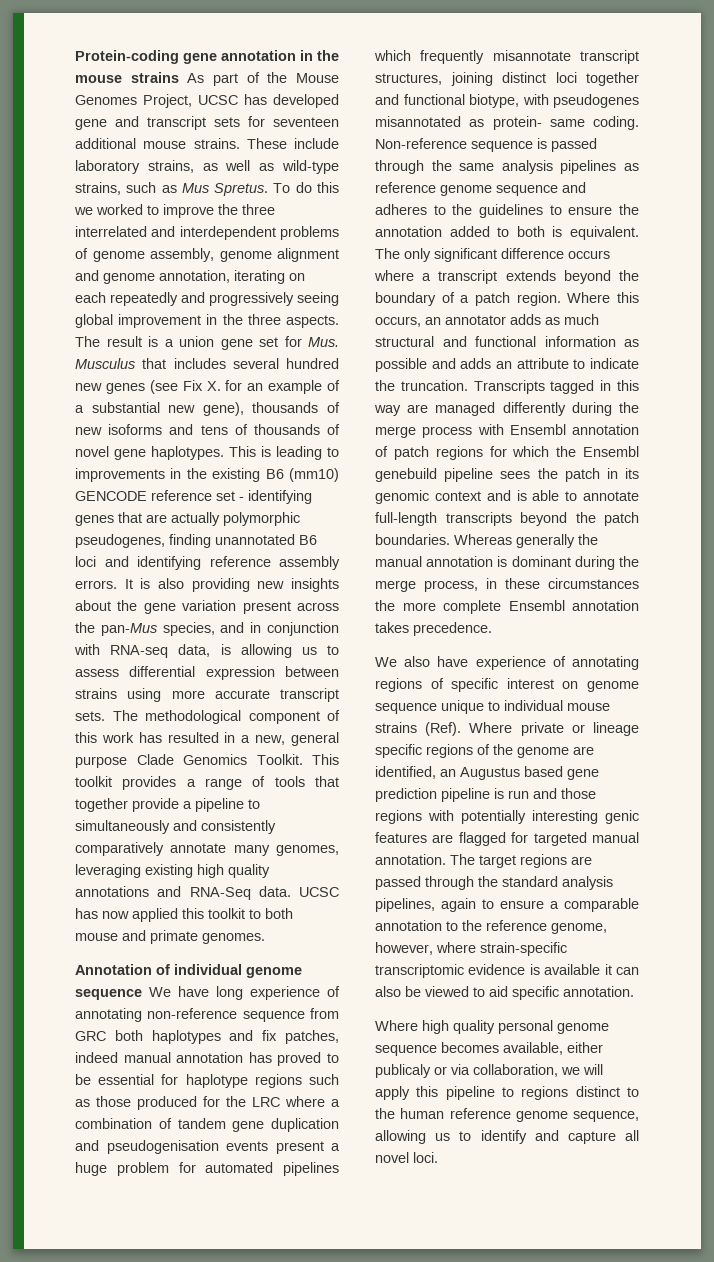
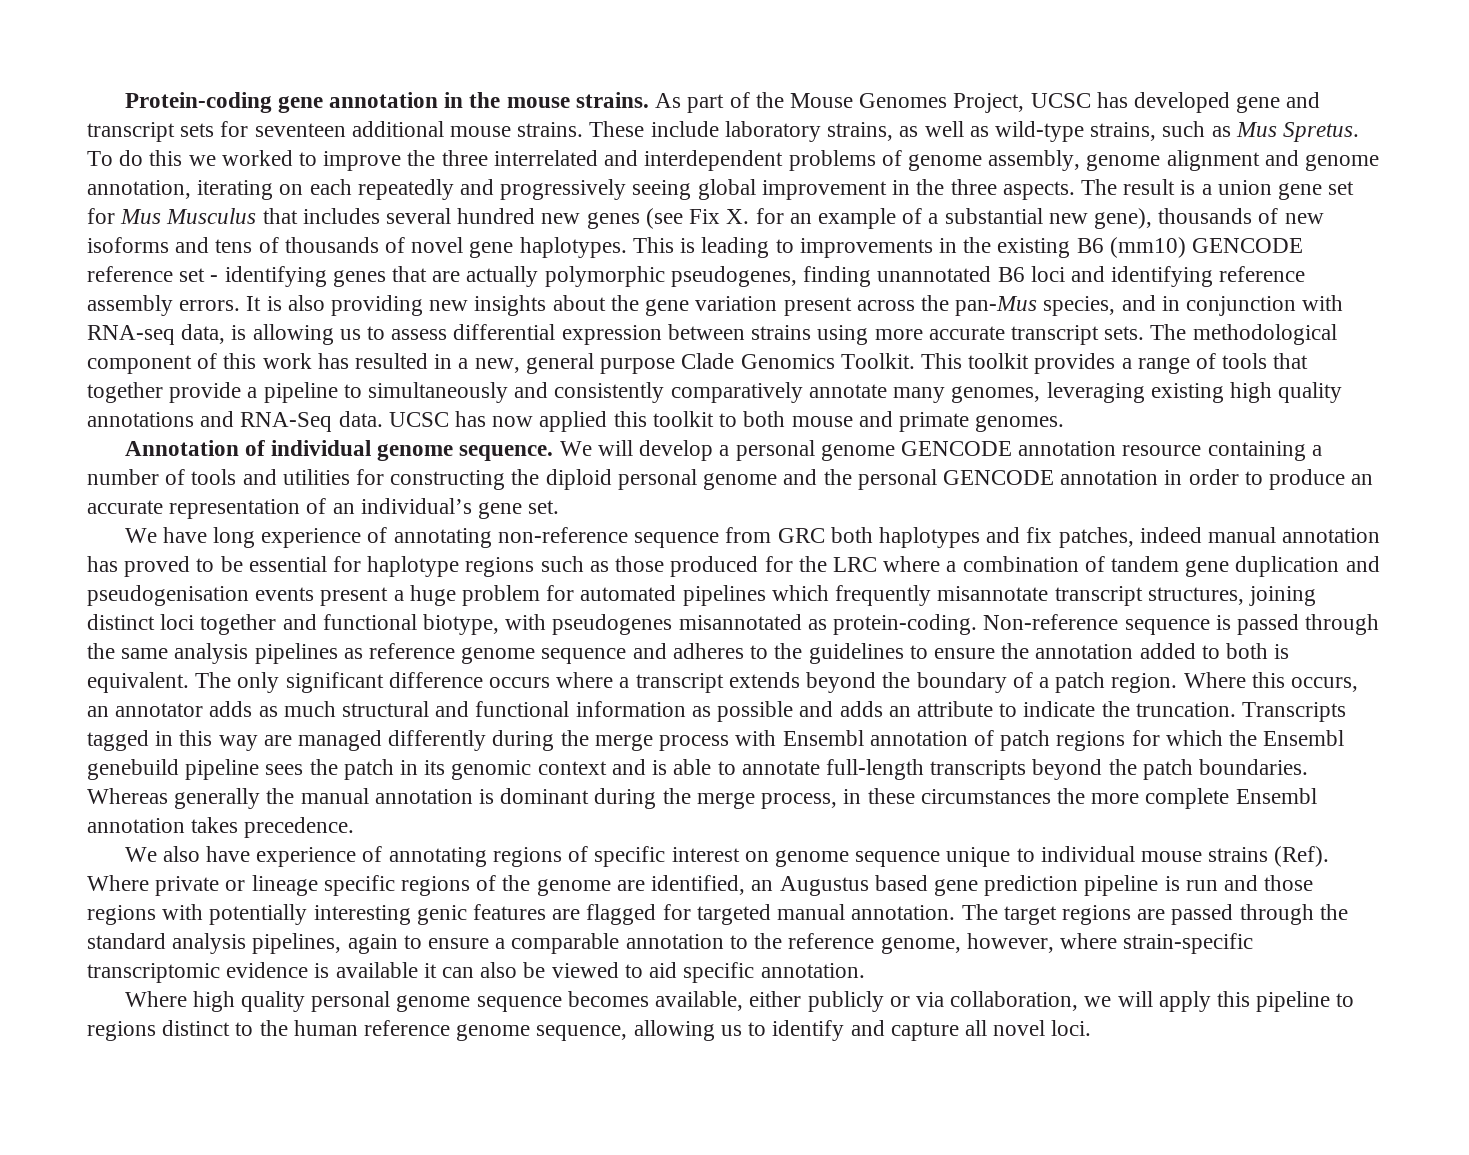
[130,72,179,83] strains -> [575,92,649,108] strains.
[308,337,339,347] Mus. -> [120,209,162,224] Mus
[75,989,142,1000] sequence -> [459,440,1322,461] [87,469,1374,490] [87,498,560,519] sequence. We will develop a personal genome GENCODE annotation resource containing a number of tools and utilities for constructing the diploid personal genome and the personal GENCODE annotation in order to produce an accurate representation of an individual’s gene set. //
[492,116,639,130] protein- same coding. -> [833,614,978,635] protein-coding.
[375,1064,431,1078] publicaly -> [807,991,884,1012] publicly

